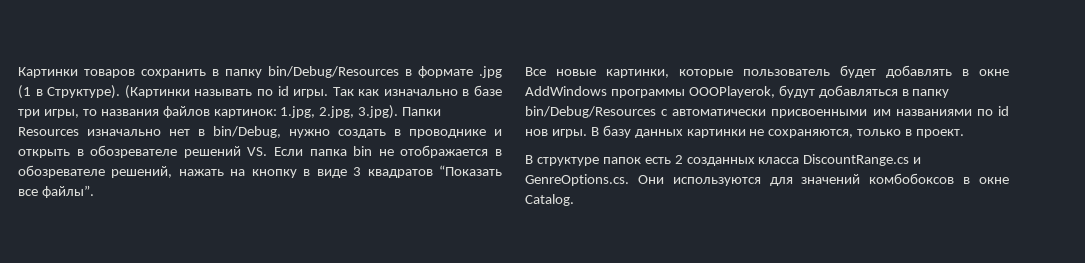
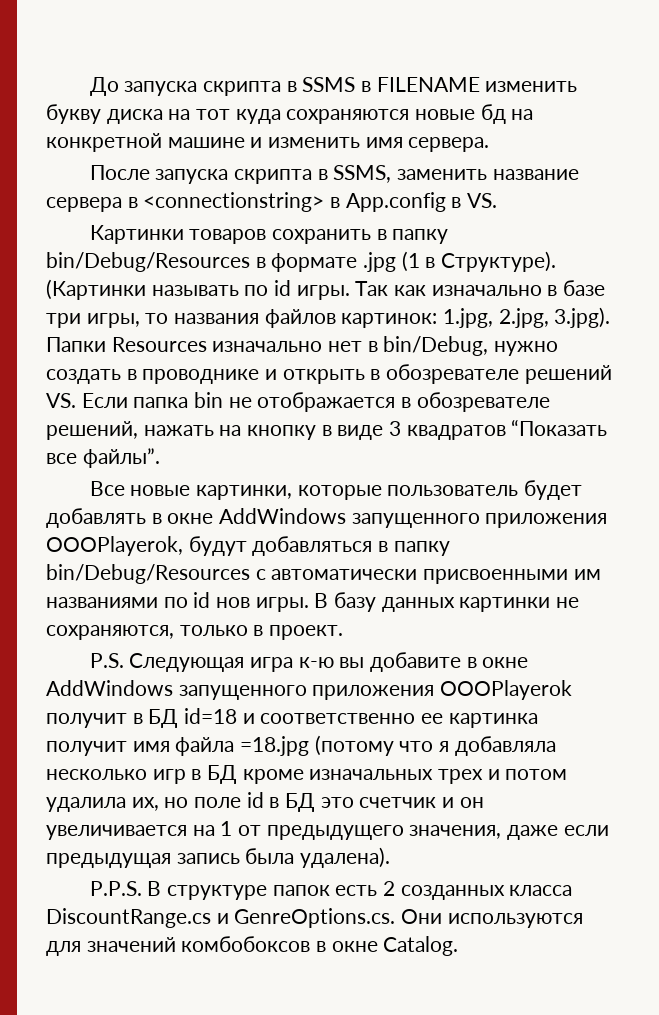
(18, 72) none -> [89,77,578,96] [46,104,534,124] [46,133,490,152] [89,165,579,184] [46,192,498,212] До запуска скрипта в SSMS в FILENAME изменить букву диска на тот куда сохраняются новые бд на конкретной машине и изменить имя сервера. // После запуска скрипта в SSMS, заменить название сервера в <connectionstring> в App.config в VS. //
[610,89,685,98] программы -> [351,513,608,528] запущенного приложения
(965, 133) none -> [89,652,529,672] [46,680,573,700] [46,708,538,728] [46,735,556,756] [46,765,568,784] [46,792,484,812] [46,821,609,840] [46,847,391,868] [89,881,142,896] P.S. Следующая игра к-ю вы добавите в окне AddWindows запущенного приложения OOOPlayerok получит в БД id=18 и соответственно ее картинка получит имя файла =18.jpg (потому что я добавляла несколько игр в БД кроме изначальных трех и потом удалила их, но поле id в БД это счетчик и он увеличивается на 1 от предыдущего значения, даже если предыдущая запись была удалена). // P.P.S.

